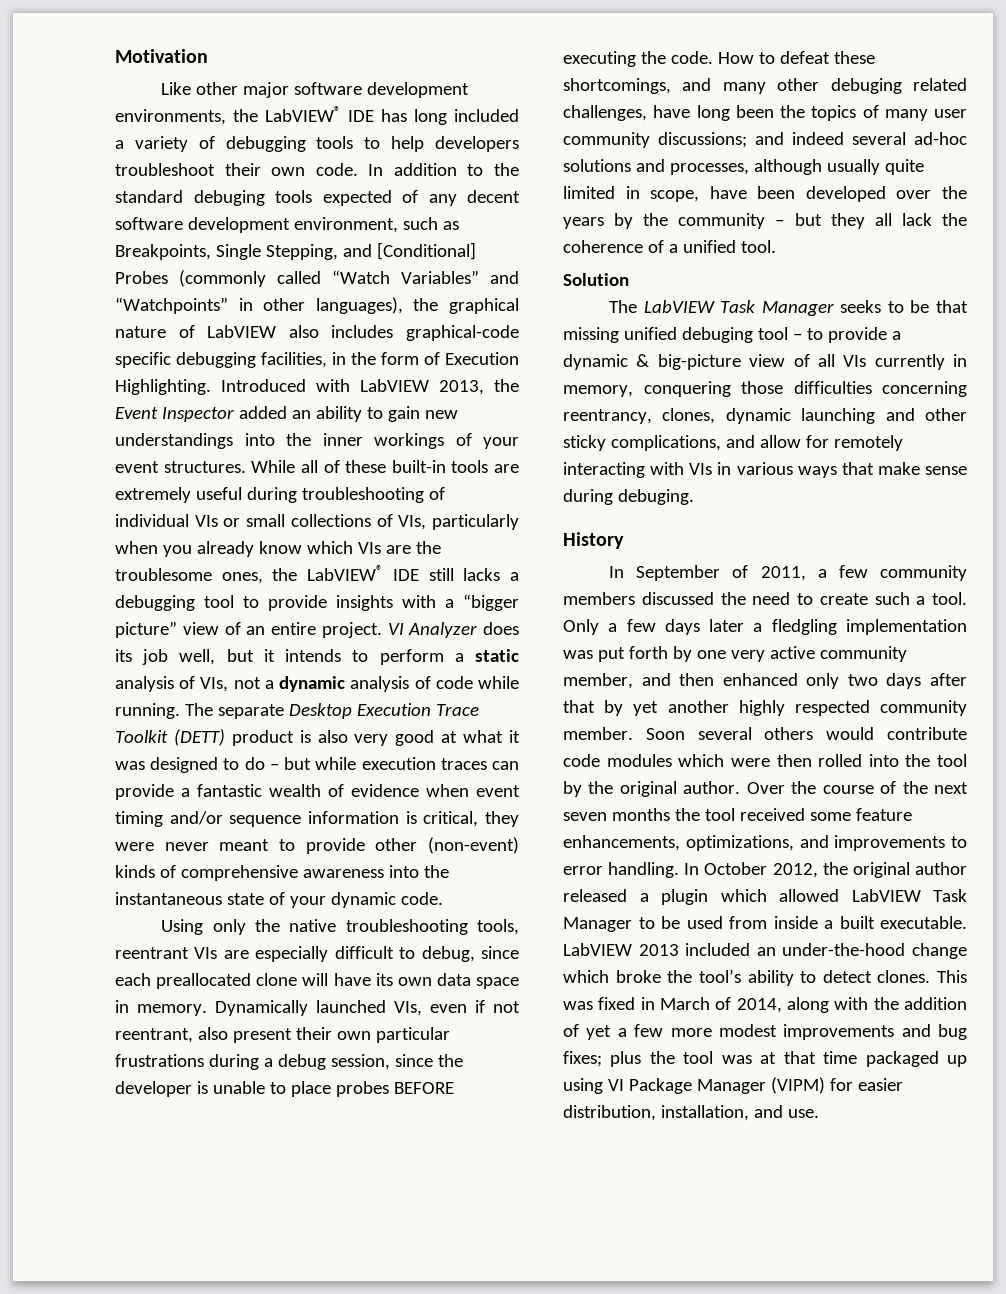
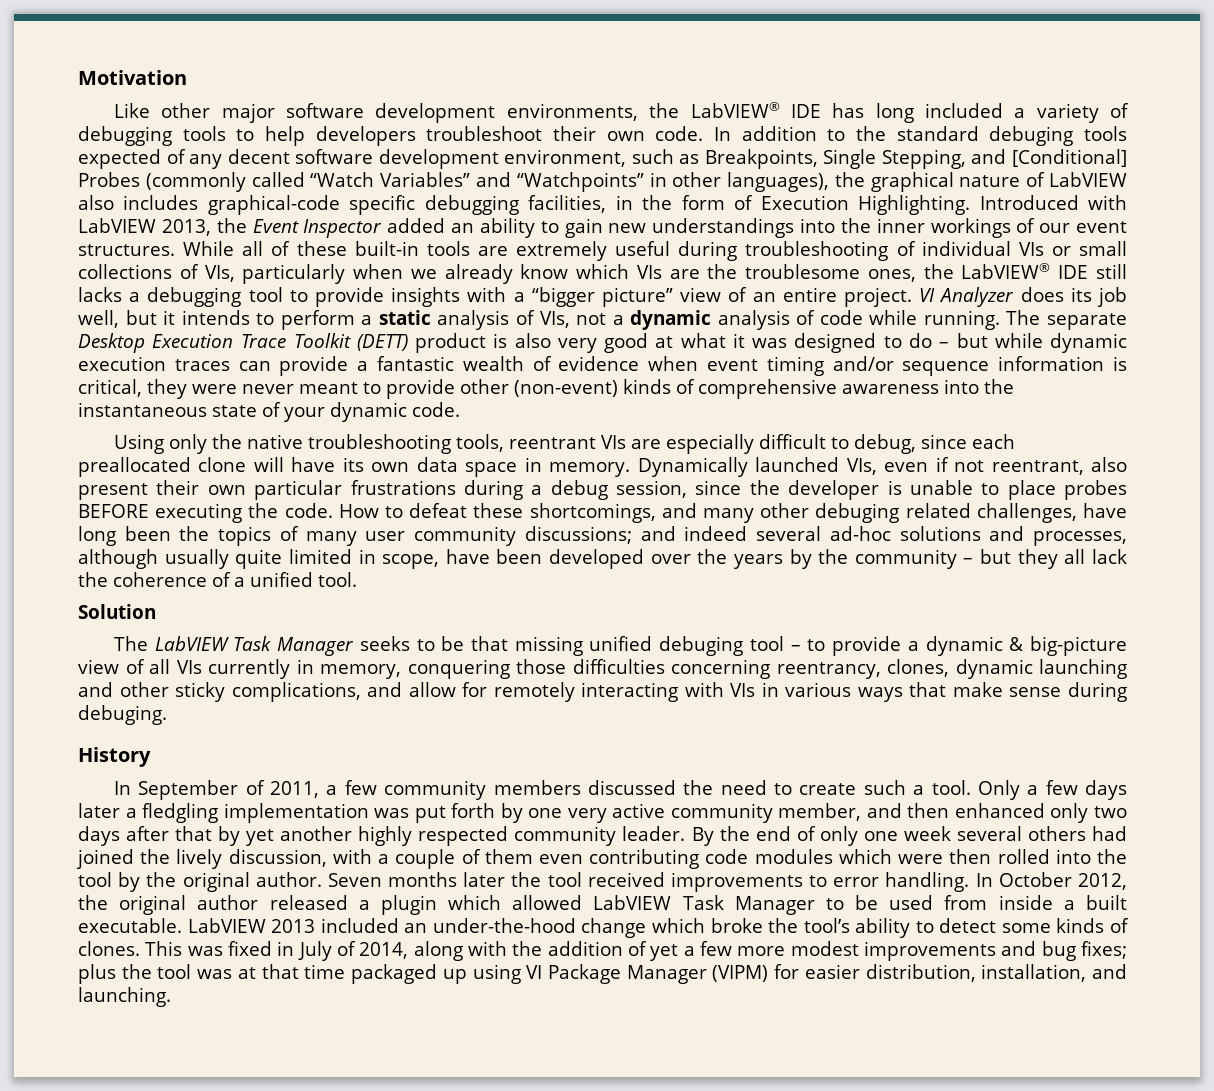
[483,437,519,449] your -> [1039,223,1071,233] our
[162,545,192,557] you -> [410,269,437,279] we
(357, 763) none -> [1049,333,1127,353] dynamic
[563,727,967,740] member. Soon several others would contribute -> [622,826,1128,846] [76,849,700,869] leader. By the end of only one week several others had joined the lively discussion, with a couple of them even contributing
[746,781,968,794] [563,808,912,821] [563,835,829,851] Over the course of the next seven months the tool received some feature enhancements, optimizations, and -> [327,872,665,887] Seven months later the tool received
(872, 976) none -> [1001,918,1129,933] some kinds of
[660,997,710,1010] March -> [297,941,332,961] July
[787,1109,819,1118] use. -> [78,987,171,1007] launching.

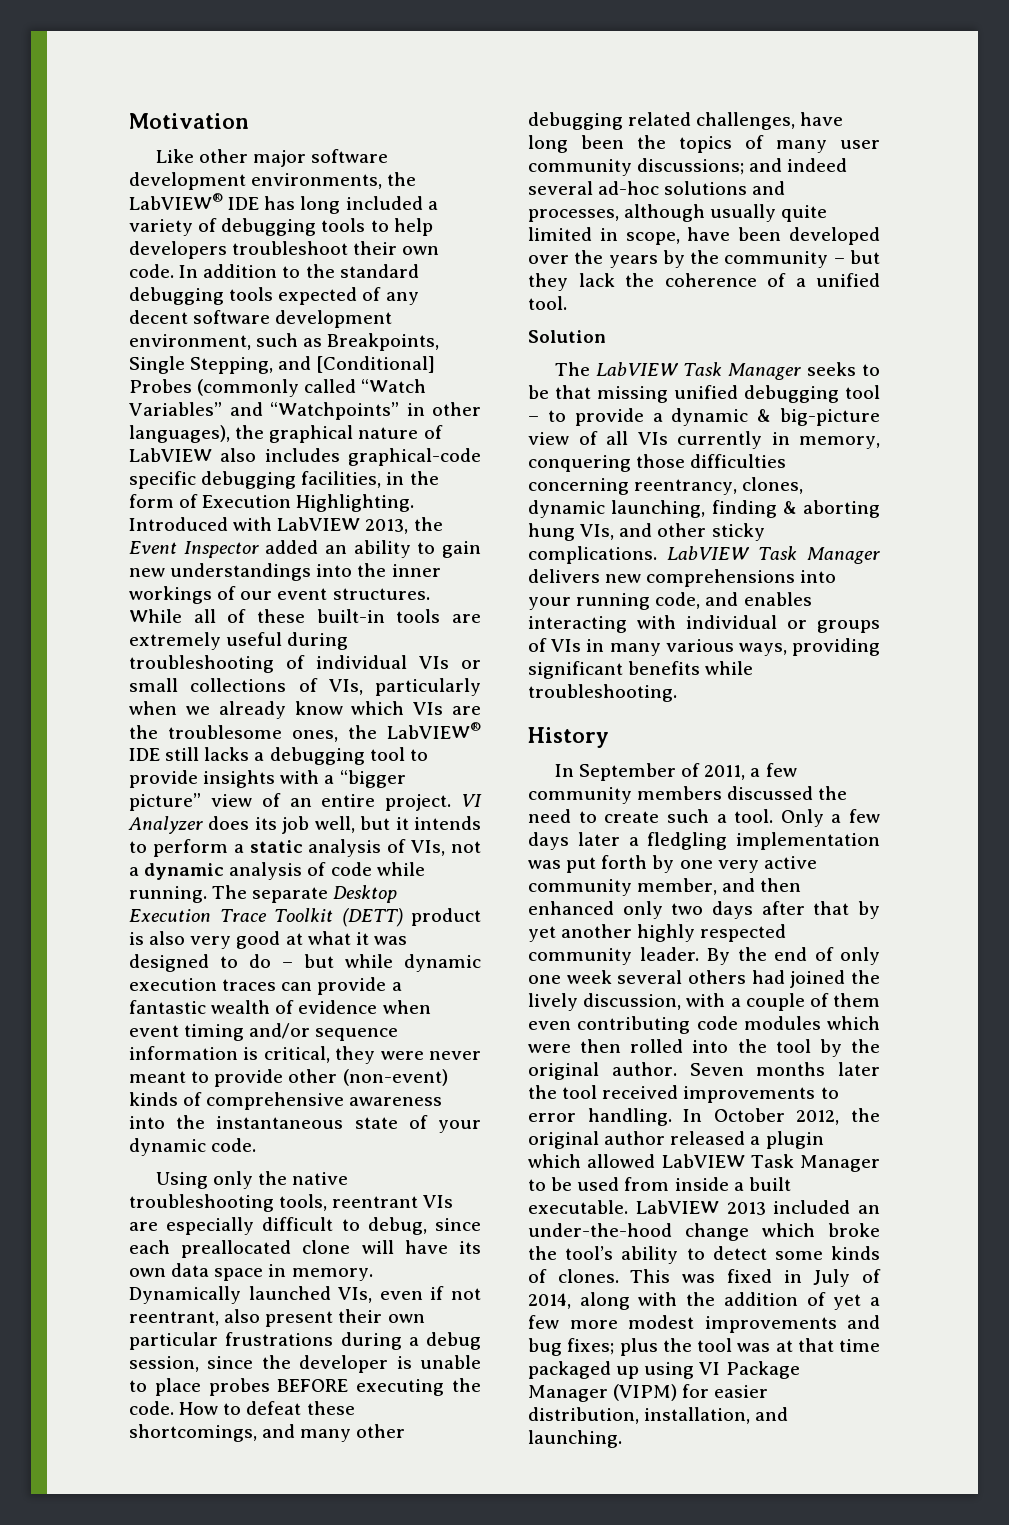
[989,126,1074,146] debuging -> [129,287,224,305] debugging
[815,503,900,523] debuging -> [528,112,623,130] debugging
[1064,549,1086,564] all -> (568, 282) none
[659,636,744,656] debuging -> [744,385,839,403] debugging
[1039,659,1127,679] [78,682,1127,702] [78,705,167,725] launching and other sticky complications, and allow for remotely interacting with VIs in various ways that make sense during debuging. -> [611,500,880,518] [528,523,765,541] [528,546,880,564] [528,569,837,587] [528,592,812,610] [528,615,880,633] [528,638,880,656] [528,661,754,679] [528,684,677,702] launching, finding & aborting hung VIs, and other sticky complications. LabVIEW Task Manager delivers new comprehensions into your running code, and enables interacting with individual or groups of VIs in many various ways, providing significant benefits while troubleshooting.

